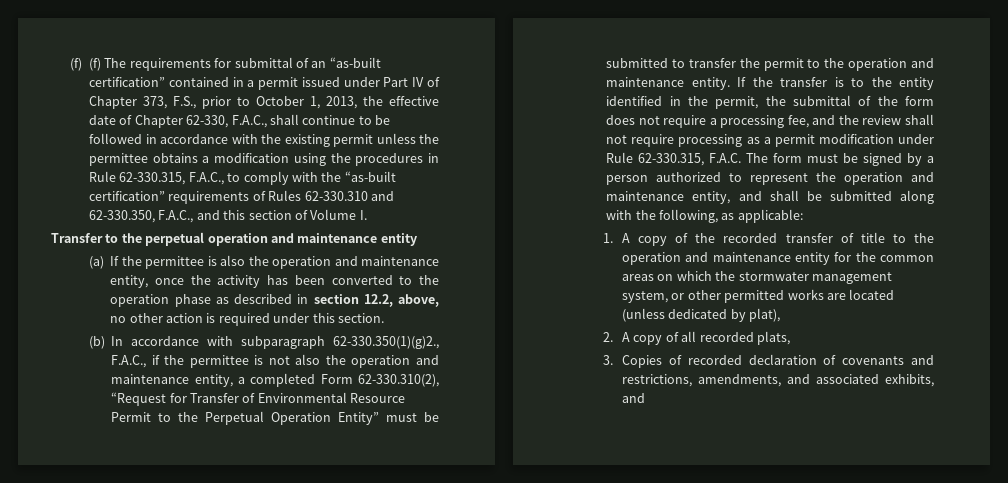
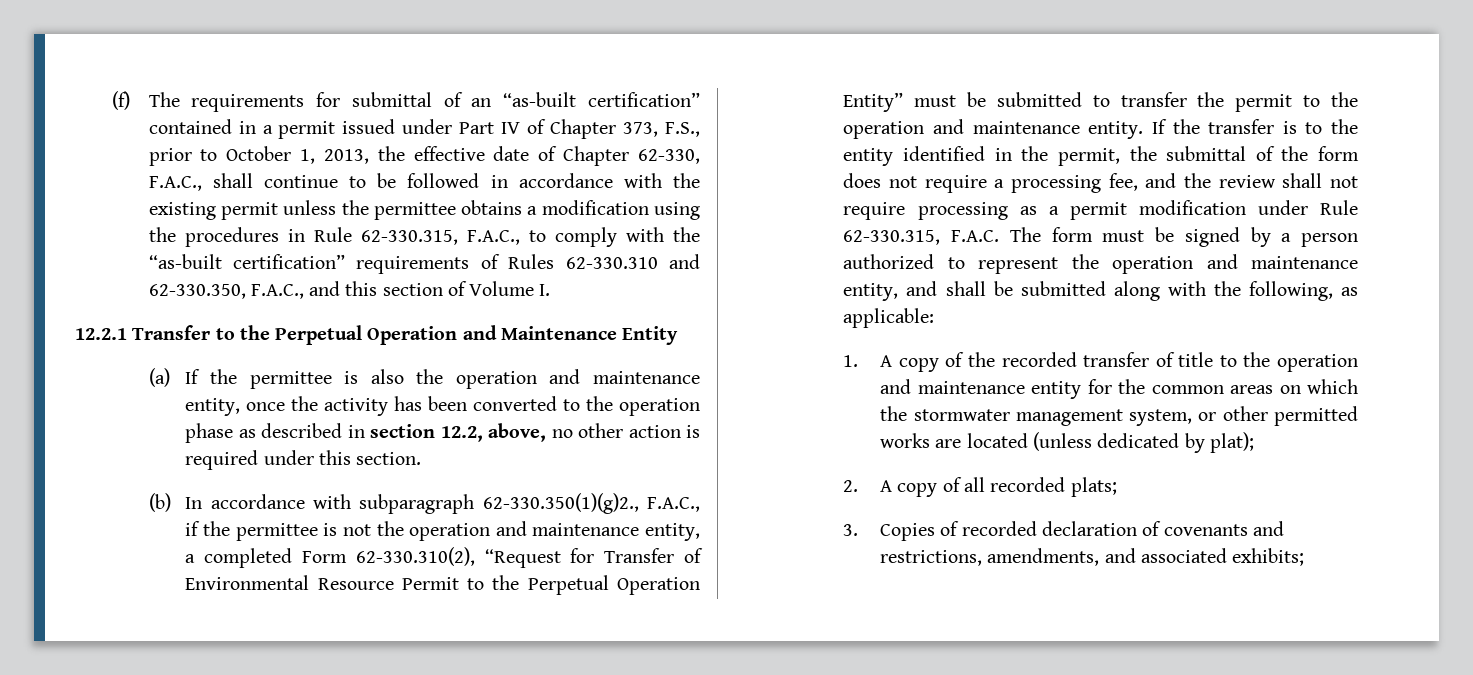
[70,58,102,71] (f) (f) -> [111,91,130,110] (f)
(367, 215) none -> [75,328,127,340] 12.2.1
[145,232,417,246] perpetual operation and maintenance entity -> [275,325,679,345] Perpetual Operation and Maintenance Entity
[295,354,321,365] also -> (371, 530) none
[749,308,781,322] plat), -> [1209,432,1254,453] plat);
[756,331,790,345] plats, -> [1070,477,1117,497] plats;
[885,374,934,387] [622,393,646,403] exhibits, and -> [1232,548,1305,566] exhibits;

